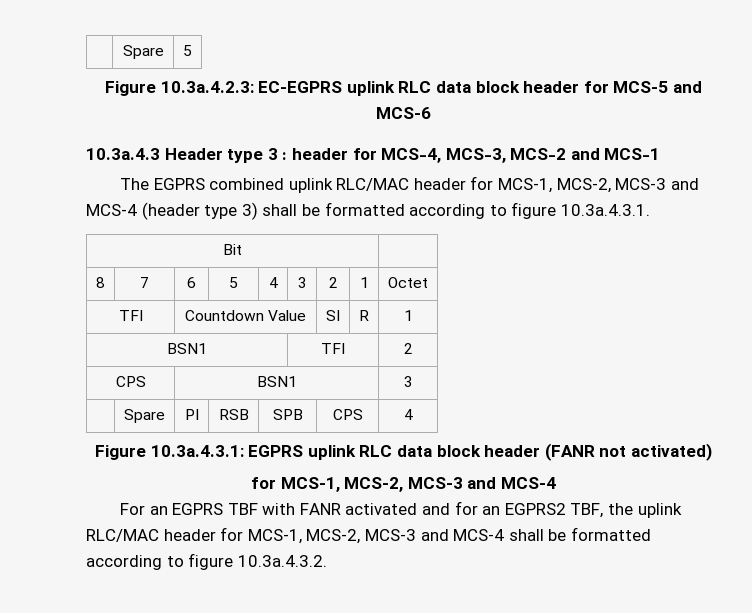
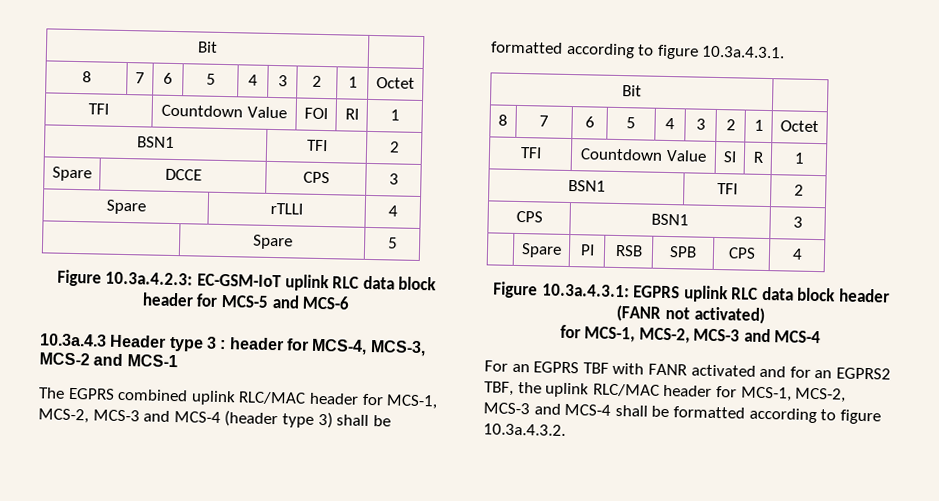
(122, 52) none -> [197,41,218,53] [81,71,92,83] [135,72,145,84] [163,72,173,84] [205,73,216,85] [248,74,258,86] [277,75,288,87] [312,75,322,87] [347,76,358,88] [376,77,415,89] [88,103,109,115] [161,104,287,119] [304,107,328,120] [344,108,359,120] [389,109,400,121] [137,136,175,148] [305,139,328,152] [388,141,400,153] [52,166,92,182] [164,168,202,181] [302,171,330,184] [388,173,399,185] [105,199,146,215] [270,202,303,215] [387,205,398,217] Bit | // 8 | 7 | 6 | 5 | 4 | 3 | 2 | 1 | Octet // TFI | Countdown Value | FOI | RI | 1 // BSN1 | TFI | 2 // Spare | DCCE | CPS | 3 // Spare | rTLLI | 4 //
[258,81,343,93] EC-EGPRS -> [196,273,282,288] EC-GSM-IoT

